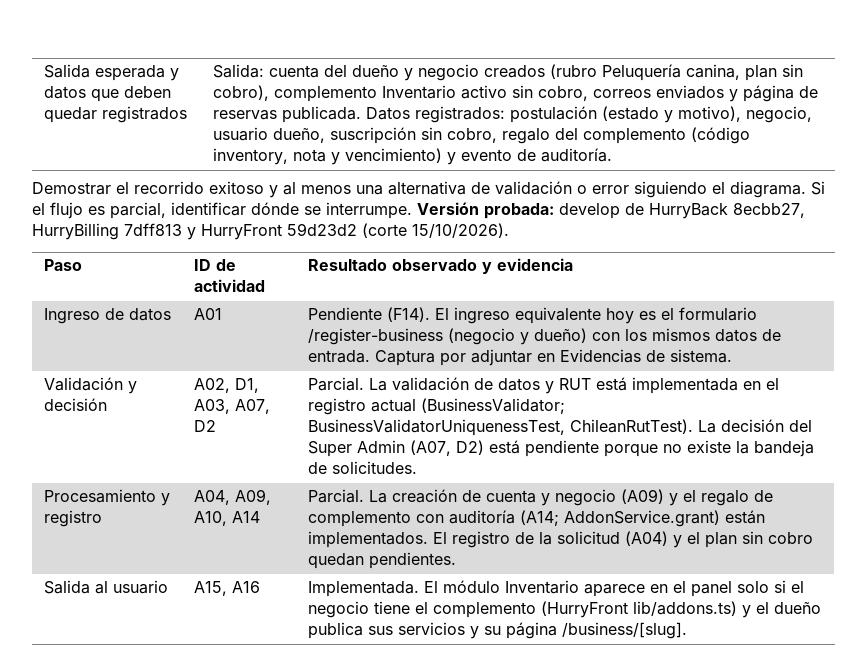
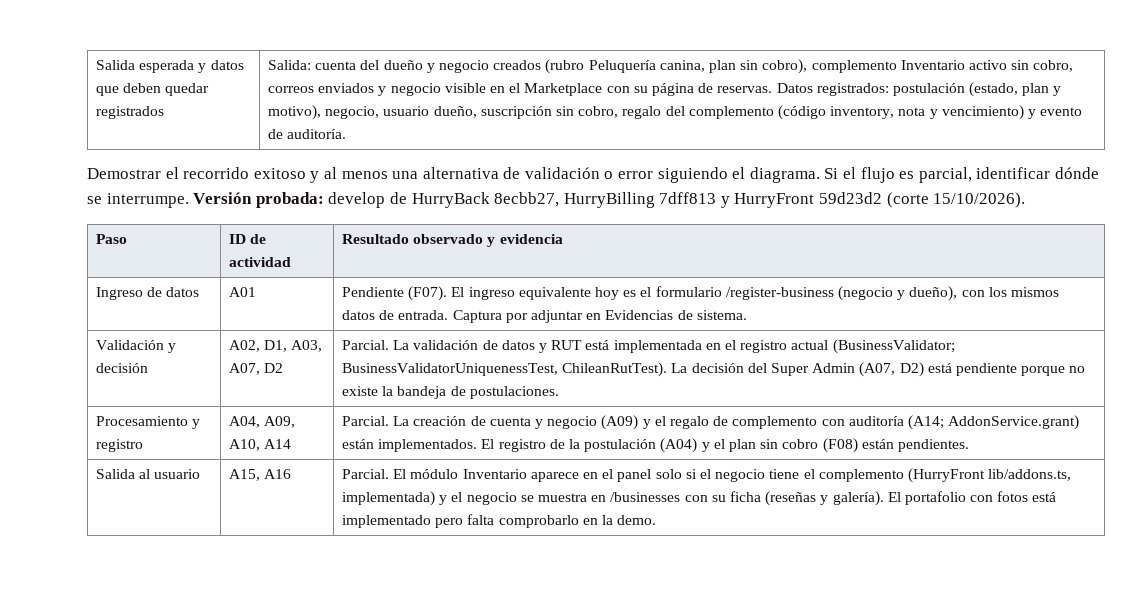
[742,85,818,102] [212,106,361,123] página de reservas publicada. -> [390,83,773,96] negocio visible en el Marketplace con su página de reservas.
[601,106,659,121] (estado -> [969,82,1050,97] (estado, plan
[386,307,430,322] (F14). -> [408,286,448,301] (F07).
[533,328,587,343] dueño) -> [909,286,958,301] dueño),
[331,461,417,474] solicitudes. -> [469,386,559,399] postulaciones.
[556,531,620,544] solicitud -> [584,439,657,452] postulación
[307,553,364,569] quedan -> [822,438,894,453] (F08) están
[307,581,419,597] Implementada. -> [342,469,390,479] Parcial.
[632,601,821,618] [307,622,687,639] lib/addons.ts) y el dueño publica sus servicios y su página /business/[slug]. -> [988,469,1072,481] [342,491,1057,506] [342,514,657,528] lib/addons.ts, implementada) y el negocio se muestra en /businesses con su ficha (reseñas y galería). El portafolio con fotos está implementado pero falta comprobarlo en la demo.

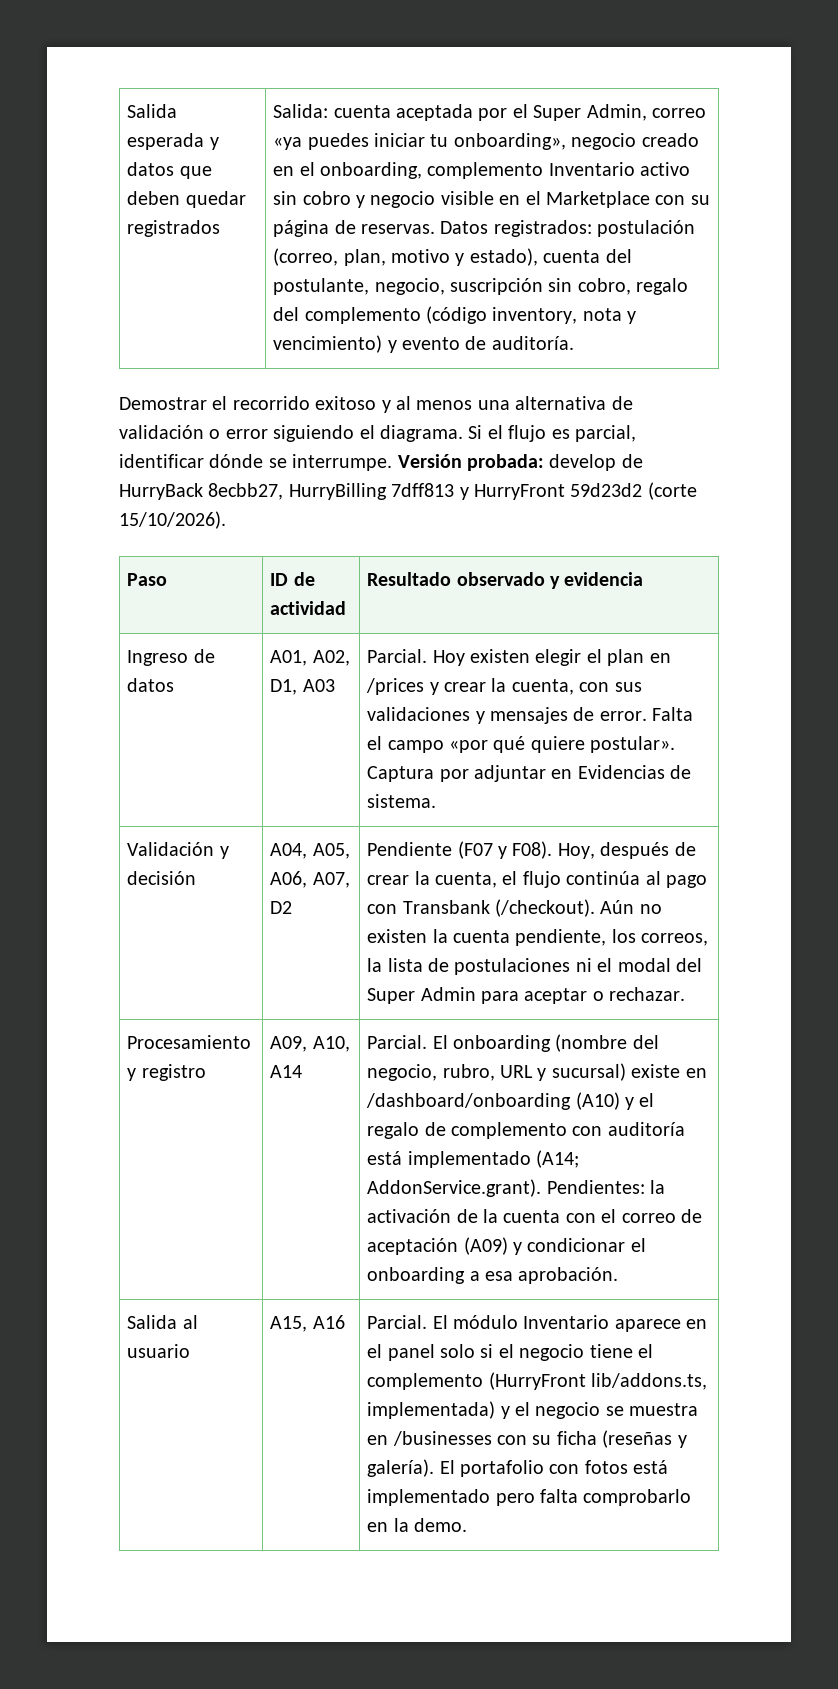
[360,59,808,74] del dueño y negocio creados (rubro Peluquería canina, plan sin cobro), -> [395,104,706,121] [273,133,699,150] [273,162,422,179] aceptada por el Super Admin, correo «ya puedes iniciar tu onboarding», negocio creado en el onboarding,
[1033,60,1074,72] [268,83,375,93] cobro, correos enviados -> [302,191,351,205] cobro
[969,82,1062,97] [268,105,477,120] (estado, plan y motivo), negocio, usuario dueño, -> [273,248,632,266] [273,278,445,295] (correo, plan, motivo y estado), cuenta del postulante, negocio,
[229,287,257,297] [342,286,1059,301] [342,310,449,320] A01 | Pendiente (F07). El ingreso equivalente hoy es el formulario /register-business (negocio y dueño), con los mismos datos de entrada. -> [270,650,350,666] [270,679,335,695] [367,649,671,666] [366,678,642,695] [367,707,694,724] [367,736,676,753] A01, A02, D1, A03 | Parcial. Hoy existen elegir el plan en /prices y crear la cuenta, con sus validaciones y mensajes de error. Falta el campo «por qué quiere postular».
[229,340,323,352] A02, D1, A03, -> [270,843,350,859] [270,871,308,888] A04, A05, A06,
[342,339,955,354] [342,362,1086,377] [342,386,559,399] Parcial. La validación de datos y RUT está implementada en el registro actual (BusinessValidator; BusinessValidatorUniquenessTest, ChileanRutTest). La decisión del Super Admin (A07, D2) está pendiente porque no existe la bandeja de postulaciones. -> [367,841,696,859] [367,871,707,888] [367,899,662,917] [367,929,709,946] [367,958,702,975] [367,987,686,1004] Pendiente (F07 y F08). Hoy, después de crear la cuenta, el flujo continúa al pago con Transbank (/checkout). Aún no existen la cuenta pendiente, los correos, la lista de postulaciones ni el modal del Super Admin para aceptar o rechazar.
[229,416,261,428] A04, -> (206, 1072) none
[393,415,639,430] La creación de cuenta y negocio (A09) -> [432,1034,659,1052] [367,1063,707,1081] [366,1092,620,1110] El onboarding (nombre del negocio, rubro, URL y sucursal) existe en /dashboard/onboarding (A10)
[907,415,1080,430] [342,438,969,453] (A14; AddonService.grant) están implementados. El registro de la postulación (A04) y el plan sin cobro (F08) están pendientes. -> [367,1150,579,1168] [367,1179,665,1197] [367,1209,702,1223] [367,1237,646,1255] [367,1267,619,1284] está implementado (A14; AddonService.grant). Pendientes: la activación de la cuenta con el correo de aceptación (A09) y condicionar el onboarding a esa aprobación.

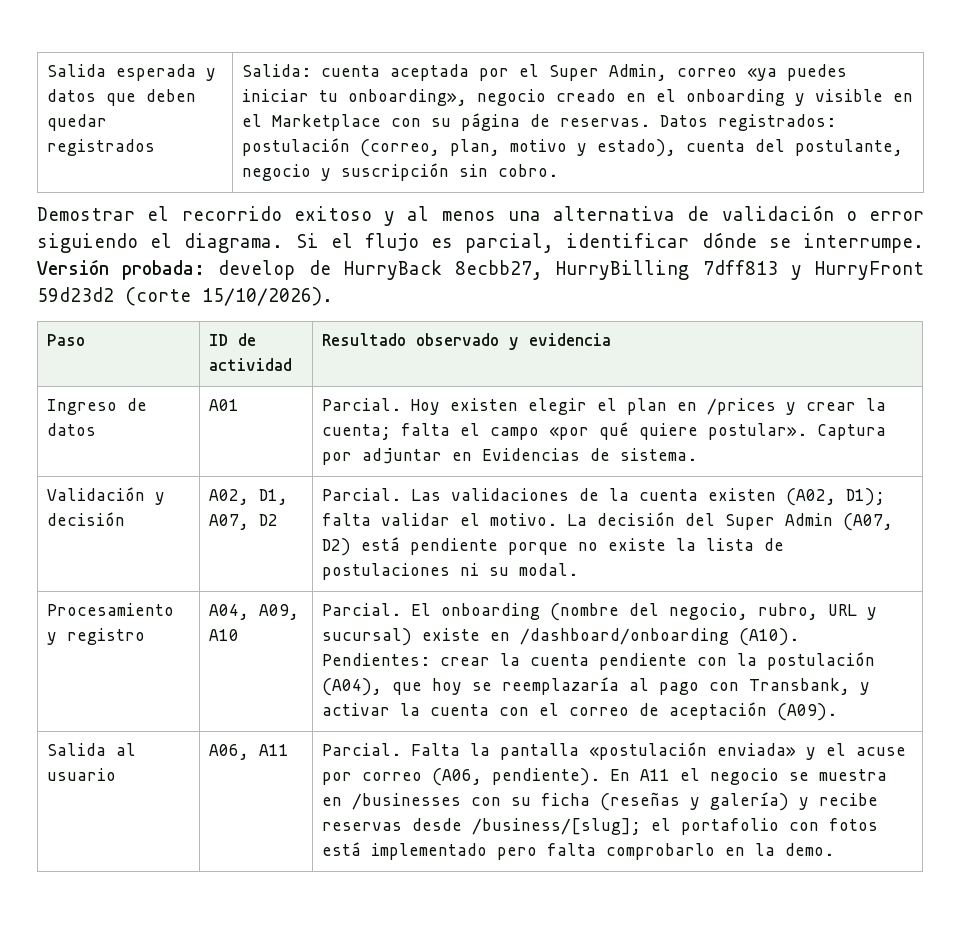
[319,162,691,179] [273,191,436,208] onboarding, complemento Inventario activo sin cobro y negocio -> [686,89,806,106] onboarding y
[374,278,689,295] [273,306,637,324] [273,335,574,353] negocio, suscripción sin cobro, regalo del complemento (código inventory, nota y vencimiento) y evento de auditoría. -> [242,163,559,181] negocio y suscripción sin cobro.
[270,650,350,666] [270,679,335,695] A01, A02, D1, A03 -> [209,399,240,411] A01
[511,679,642,695] [367,707,694,724] cuenta, con sus validaciones y mensajes de error. Falta -> [322,423,451,440] cuenta; falta
[270,843,350,859] [270,871,308,888] A04, A05, A06, -> [209,489,289,505] A02, D1,
[367,841,696,859] [367,871,707,888] [367,899,662,917] [367,929,709,946] Pendiente (F07 y F08). Hoy, después de crear la cuenta, el flujo continúa al pago con Transbank (/checkout). Aún no existen la cuenta pendiente, los correos, -> [322,488,886,506] [322,512,894,531] [322,537,667,556] Parcial. Las validaciones de la cuenta existen (A02, D1); falta validar el motivo. La decisión del Super Admin (A07, D2) está pendiente porque no existe
[597,958,702,972] [367,987,686,1004] el modal del Super Admin para aceptar o rechazar. -> [489,563,579,576] su modal.
[270,1036,350,1052] [270,1065,303,1078] A09, A10, A14 -> [209,604,300,620] [209,629,240,641] A04, A09, A10
[575,1092,655,1110] [367,1122,685,1139] [367,1150,579,1168] [367,1179,665,1197] [367,1209,478,1223] (A10) y el regalo de complemento con auditoría está implementado (A14; AddonService.grant). Pendientes: la activación de -> [739,628,800,646] [322,652,876,670] [322,677,871,696] [322,703,391,716] (A10). Pendientes: crear la cuenta pendiente con la postulación (A04), que hoy se reemplazaría al pago con Transbank, y activar
[463,1237,646,1255] [367,1267,619,1284] (A09) y condicionar el onboarding a esa aprobación. -> [777,703,838,721] (A09).
[270,1315,345,1332] [367,1315,708,1332] [367,1344,653,1361] [367,1372,707,1390] [367,1401,510,1419] A15, A16 | Parcial. El módulo Inventario aparece en el panel solo si el negocio tiene el complemento (HurryFront lib/addons.ts, implementada) y -> [209,744,290,760] [322,742,907,760] [322,768,671,786] A06, A11 | Parcial. Falta la pantalla «postulación enviada» y el acuse por correo (A06, pendiente). En A11
[367,1459,455,1477] galería). El -> [710,792,879,811] [322,818,672,835] galería) y recibe reservas desde /business/[slug]; el

